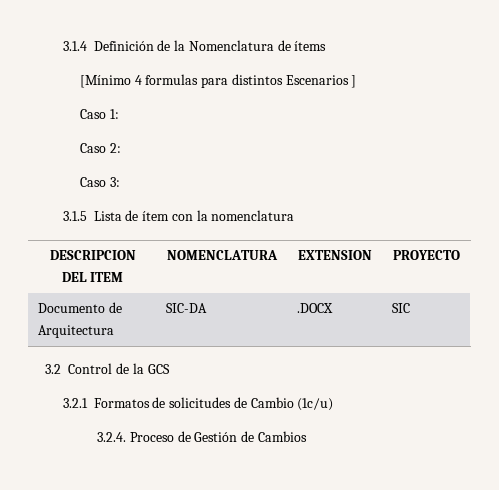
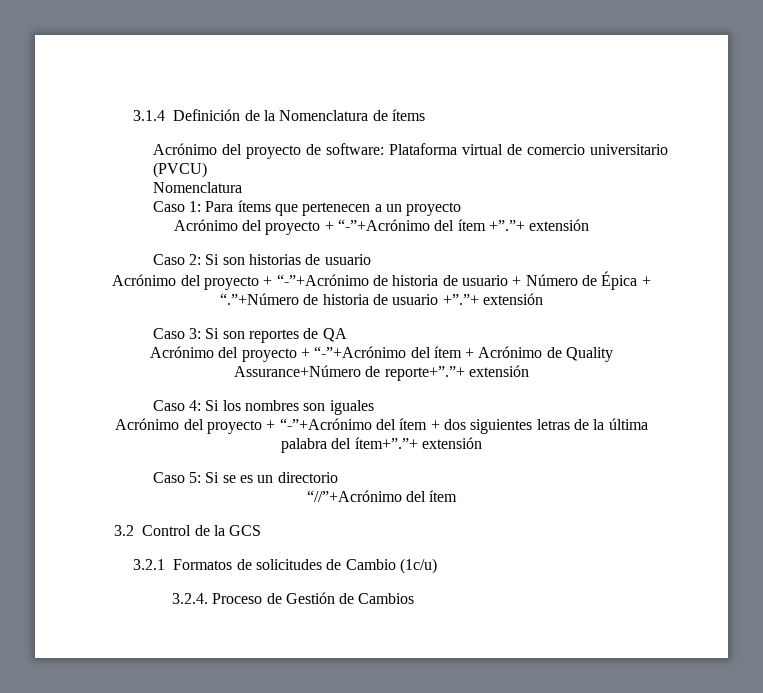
[79,74,357,88] [79,109,119,119] [79,143,121,153] [79,177,120,187] [62,210,295,221] [49,250,136,260] [61,272,124,282] [167,250,278,260] [298,250,372,260] [393,250,460,260] [37,302,122,313] [37,325,114,338] [165,303,207,313] [296,303,333,313] [391,303,410,313] [Mínimo 4 formulas para distintos Escenarios ] // Caso 1: // Caso 2: // Caso 3: // 3.1.5 Lista de ítem con la nomenclatura // DESCRIPCION DEL ITEM | NOMENCLATURA | EXTENSION | PROYECTO // Documento de Arquitectura | SIC-DA | .DOCX | SIC -> [152,143,668,159] [152,162,207,178] [152,182,242,193] [152,200,462,216] [173,219,590,235] [152,254,371,265] [112,271,651,290] [220,293,543,305] [152,328,347,343] [149,346,614,362] [234,365,529,381] [152,400,374,415] [115,418,648,434] [281,437,482,453] [152,472,338,483] [306,490,458,502] Acrónimo del proyecto de software: Plataforma virtual de comercio universitario (PVCU) // Nomenclatura // Caso 1: Para ítems que pertenecen a un proyecto // Acrónimo del proyecto + “-”+Acrónimo del ítem +”.”+ extensión // Caso 2: Si son historias de usuario // Acrónimo del proyecto + “-”+Acrónimo de historia de usuario + Número de Épica + “.”+Número de historia de usuario +”.”+ extensión // Caso 3: Si son reportes de QA // Acrónimo del proyecto + “-”+Acrónimo del ítem + Acrónimo de Quality Assurance+Número de reporte+”.”+ extensión // Caso 4: Si los nombres son iguales // Acrónimo del proyecto + “-”+Acrónimo del ítem + dos siguientes letras de la última palabra del ítem+”.”+ extensión // Caso 5: Si se es un directorio // “//”+Acrónimo del ítem

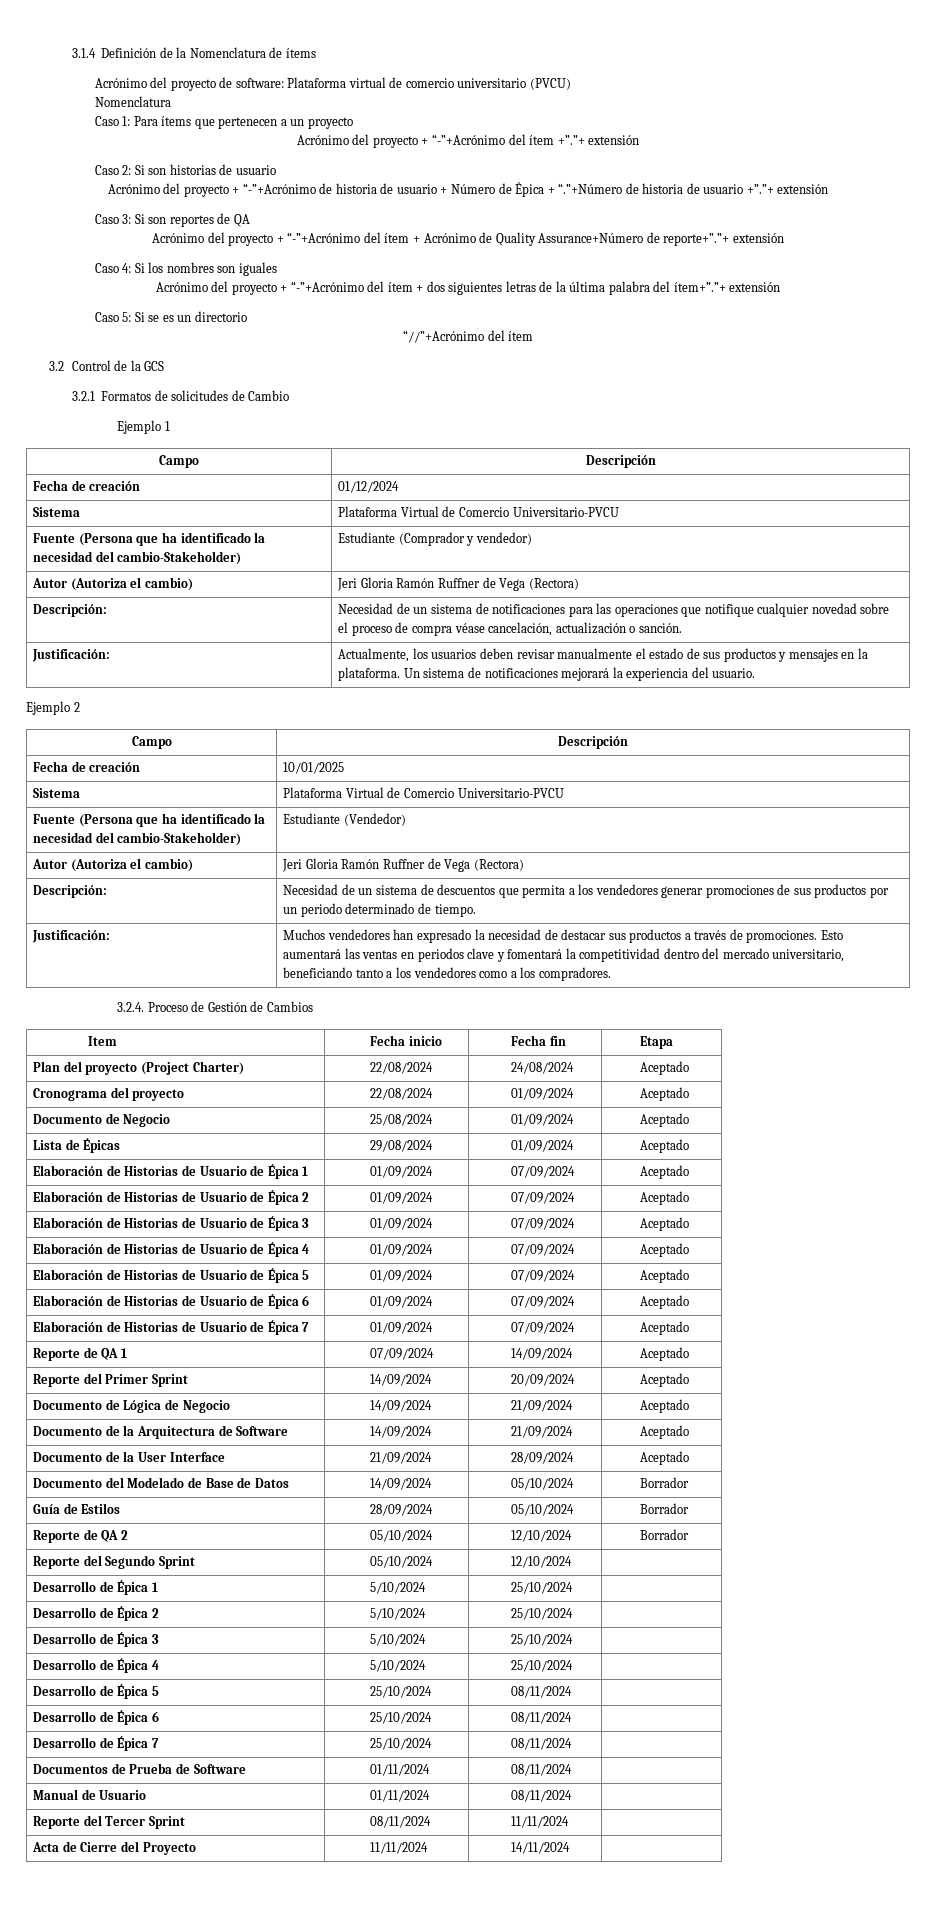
[400,558,438,574] (1c/u) -> [117,420,170,434] [159,455,199,468] [585,455,656,468] [33,480,141,491] [338,481,400,493] [33,507,81,517] [338,506,619,517] [33,532,266,546] [33,551,242,565] [338,532,532,546] [32,577,193,591] [337,577,579,591] [33,604,108,617] [338,603,890,617] [338,622,682,636] [32,649,111,662] [338,648,868,662] [338,667,756,681] [26,701,80,715] [131,736,172,749] [558,736,628,749] [33,761,141,772] [283,762,345,774] [33,788,81,798] [283,787,564,798] [33,813,266,827] [33,832,242,846] [283,813,406,826] [32,858,193,872] [282,858,524,872] [33,885,108,898] [283,884,889,898] [283,903,476,917] [32,930,111,943] [283,929,843,943] [283,948,845,962] [283,967,611,981] // Ejemplo 1 // Campo | Descripción // Fecha de creación | 01/12/2024 // Sistema | Plataforma Virtual de Comercio Universitario-PVCU // Fuente (Persona que ha identificado la necesidad del cambio-Stakeholder) | Estudiante (Comprador y vendedor) // Autor (Autoriza el cambio) | Jeri Gloria Ramón Ruffner de Vega (Rectora) // Descripción: | Necesidad de un sistema de notificaciones para las operaciones que notifique cualquier novedad sobre el proceso de compra véase cancelación, actualización o sanción. // Justificación: | Actualmente, los usuarios deben revisar manualmente el estado de sus productos y mensajes en la plataforma. Un sistema de notificaciones mejorará la experiencia del usuario. // Ejemplo 2 // Campo | Descripción // Fecha de creación | 10/01/2025 // Sistema | Plataforma Virtual de Comercio Universitario-PVCU // Fuente (Persona que ha identificado la necesidad del cambio-Stakeholder) | Estudiante (Vendedor) // Autor (Autoriza el cambio) | Jeri Gloria Ramón Ruffner de Vega (Rectora) // Descripción: | Necesidad de un sistema de descuentos que permita a los vendedores generar promociones de sus productos por un periodo determinado de tiempo. // Justificación: | Muchos vendedores han expresado la necesidad de destacar sus productos a través de promociones. Esto aumentará las ventas en periodos clave y fomentará la competitividad dentro del mercado universitario, beneficiando tanto a los vendedores como a los compradores.
(415, 598) none -> [88,1036,118,1046] [370,1035,442,1046] [511,1035,566,1046] [640,1036,674,1049] [33,1061,244,1075] [370,1062,434,1074] [511,1062,575,1074] [640,1061,690,1075] [33,1087,185,1101] [370,1088,434,1100] [511,1088,575,1100] [640,1087,690,1101] [33,1113,171,1127] [370,1114,434,1126] [511,1114,575,1126] [640,1113,690,1127] [33,1138,121,1153] [370,1140,434,1152] [511,1140,575,1152] [640,1139,690,1153] [33,1164,309,1179] [370,1166,434,1178] [511,1166,576,1178] [640,1165,690,1179] [33,1190,310,1205] [370,1192,434,1204] [511,1192,576,1204] [640,1191,690,1205] [33,1216,310,1231] [370,1218,434,1230] [511,1218,576,1230] [640,1217,690,1231] [33,1242,310,1257] [370,1244,434,1256] [511,1244,576,1256] [640,1243,690,1257] [33,1268,310,1283] [370,1270,434,1282] [511,1270,576,1282] [640,1269,690,1283] [33,1294,310,1309] [370,1296,434,1308] [511,1296,576,1308] [640,1295,690,1309] [33,1320,310,1335] [370,1322,434,1334] [511,1322,576,1334] [640,1321,690,1335] [33,1347,127,1361] [370,1348,435,1360] [511,1348,574,1360] [640,1347,690,1361] [33,1373,188,1387] [370,1374,433,1386] [511,1374,576,1386] [640,1373,690,1387] [33,1399,230,1413] [370,1400,433,1412] [511,1400,574,1412] [640,1399,690,1413] [33,1425,289,1439] [370,1426,433,1438] [511,1426,574,1438] [640,1425,690,1439] [33,1451,225,1462] [370,1452,433,1464] [511,1452,575,1464] [640,1451,690,1465] [33,1477,289,1488] [370,1478,433,1490] [511,1478,575,1490] [640,1477,690,1488] [33,1503,121,1514] [370,1504,434,1516] [511,1504,575,1516] [640,1503,690,1514] [33,1529,128,1543] [370,1530,434,1542] [511,1530,573,1542] [640,1529,690,1540] [33,1555,195,1569] [370,1556,434,1568] [511,1556,573,1568] [33,1580,158,1595] [370,1582,427,1594] [511,1582,574,1594] [33,1606,159,1621] [370,1608,427,1620] [511,1608,574,1620] [33,1632,159,1647] [370,1634,427,1646] [511,1634,574,1646] [33,1658,159,1673] [370,1660,427,1672] [511,1660,574,1672] [33,1684,159,1699] [370,1686,433,1698] [511,1686,573,1698] [33,1710,159,1725] [370,1712,433,1724] [511,1712,573,1724] [33,1736,159,1751] [370,1738,433,1750] [511,1738,573,1750] [33,1763,246,1774] [370,1764,431,1776] [511,1764,573,1776] [33,1789,147,1800] [370,1790,431,1802] [511,1790,573,1802] [33,1815,185,1829] [370,1816,432,1828] [511,1816,570,1828] [32,1841,196,1855] [370,1842,429,1854] [511,1842,571,1854] // Item | Fecha inicio | Fecha fin | Etapa // Plan del proyecto (Project Charter) | 22/08/2024 | 24/08/2024 | Aceptado // Cronograma del proyecto | 22/08/2024 | 01/09/2024 | Aceptado // Documento de Negocio | 25/08/2024 | 01/09/2024 | Aceptado // Lista de Épicas | 29/08/2024 | 01/09/2024 | Aceptado // Elaboración de Historias de Usuario de Épica 1 | 01/09/2024 | 07/09/2024 | Aceptado // Elaboración de Historias de Usuario de Épica 2 | 01/09/2024 | 07/09/2024 | Aceptado // Elaboración de Historias de Usuario de Épica 3 | 01/09/2024 | 07/09/2024 | Aceptado // Elaboración de Historias de Usuario de Épica 4 | 01/09/2024 | 07/09/2024 | Aceptado // Elaboración de Historias de Usuario de Épica 5 | 01/09/2024 | 07/09/2024 | Aceptado // Elaboración de Historias de Usuario de Épica 6 | 01/09/2024 | 07/09/2024 | Aceptado // Elaboración de Historias de Usuario de Épica 7 | 01/09/2024 | 07/09/2024 | Aceptado // Reporte de QA 1 | 07/09/2024 | 14/09/2024 | Aceptado // Reporte del Primer Sprint | 14/09/2024 | 20/09/2024 | Aceptado // Documento de Lógica de Negocio | 14/09/2024 | 21/09/2024 | Aceptado // Documento de la Arquitectura de Software | 14/09/2024 | 21/09/2024 | Aceptado // Documento de la User Interface | 21/09/2024 | 28/09/2024 | Aceptado // Documento del Modelado de Base de Datos | 14/09/2024 | 05/10/2024 | Borrador // Guía de Estilos | 28/09/2024 | 05/10/2024 | Borrador // Reporte de QA 2 | 05/10/2024 | 12/10/2024 | Borrador // Reporte del Segundo Sprint | 05/10/2024 | 12/10/2024 | // Desarrollo de Épica 1 | 5/10/2024 | 25/10/2024 | // Desarrollo de Épica 2 | 5/10/2024 | 25/10/2024 | // Desarrollo de Épica 3 | 5/10/2024 | 25/10/2024 | // Desarrollo de Épica 4 | 5/10/2024 | 25/10/2024 | // Desarrollo de Épica 5 | 25/10/2024 | 08/11/2024 | // Desarrollo de Épica 6 | 25/10/2024 | 08/11/2024 | // Desarrollo de Épica 7 | 25/10/2024 | 08/11/2024 | // Documentos de Prueba de Software | 01/11/2024 | 08/11/2024 | // Manual de Usuario | 01/11/2024 | 08/11/2024 | // Reporte del Tercer Sprint | 08/11/2024 | 11/11/2024 | // Acta de Cierre del Proyecto | 11/11/2024 | 14/11/2024 |

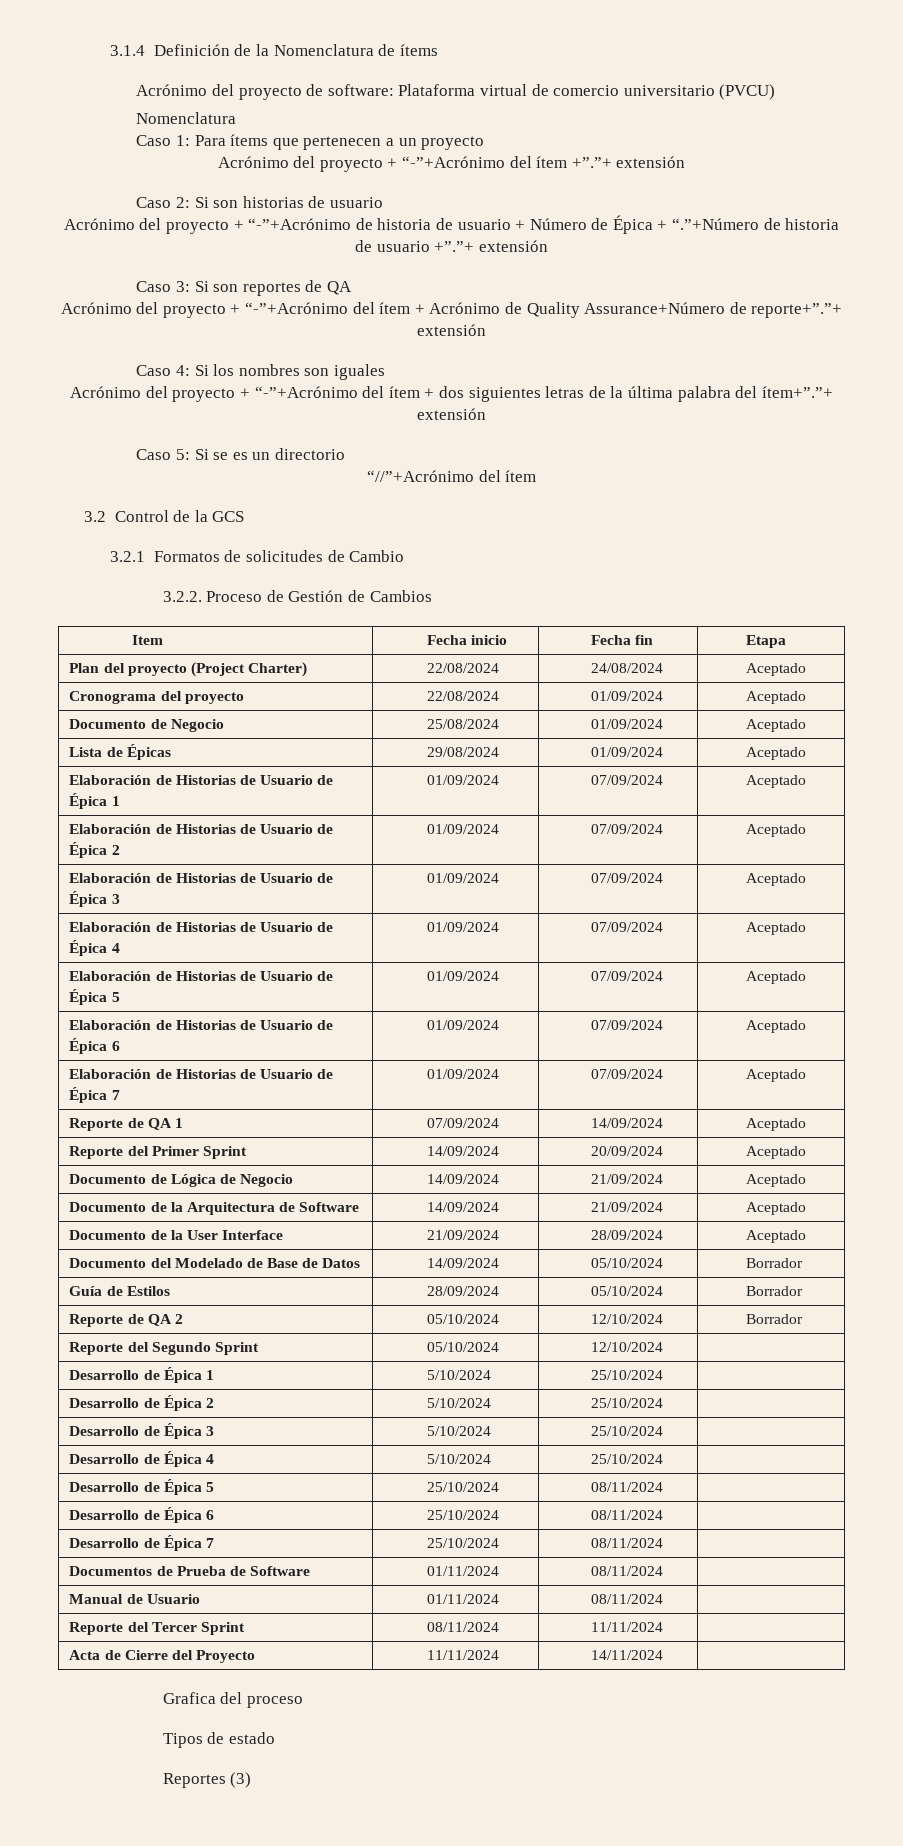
[117,420,170,434] [159,455,199,468] [585,455,656,468] [33,480,141,491] [338,481,400,493] [33,507,81,517] [338,506,619,517] [33,532,266,546] [33,551,242,565] [338,532,532,546] [32,577,193,591] [337,577,579,591] [33,604,108,617] [338,603,890,617] [338,622,682,636] [32,649,111,662] [338,648,868,662] [338,667,756,681] [26,701,80,715] [131,736,172,749] [558,736,628,749] [33,761,141,772] [283,762,345,774] [33,788,81,798] [283,787,564,798] [33,813,266,827] [33,832,242,846] [283,813,406,826] [32,858,193,872] [282,858,524,872] [33,885,108,898] [283,884,889,898] [283,903,476,917] [32,930,111,943] [283,929,843,943] [283,948,845,962] [283,967,611,981] [117,1002,145,1012] Ejemplo 1 // Campo | Descripción // Fecha de creación | 01/12/2024 // Sistema | Plataforma Virtual de Comercio Universitario-PVCU // Fuente (Persona que ha identificado la necesidad del cambio-Stakeholder) | Estudiante (Comprador y vendedor) // Autor (Autoriza el cambio) | Jeri Gloria Ramón Ruffner de Vega (Rectora) // Descripción: | Necesidad de un sistema de notificaciones para las operaciones que notifique cualquier novedad sobre el proceso de compra véase cancelación, actualización o sanción. // Justificación: | Actualmente, los usuarios deben revisar manualmente el estado de sus productos y mensajes en la plataforma. Un sistema de notificaciones mejorará la experiencia del usuario. // Ejemplo 2 // Campo | Descripción // Fecha de creación | 10/01/2025 // Sistema | Plataforma Virtual de Comercio Universitario-PVCU // Fuente (Persona que ha identificado la necesidad del cambio-Stakeholder) | Estudiante (Vendedor) // Autor (Autoriza el cambio) | Jeri Gloria Ramón Ruffner de Vega (Rectora) // Descripción: | Necesidad de un sistema de descuentos que permita a los vendedores generar promociones de sus productos por un periodo determinado de tiempo. // Justificación: | Muchos vendedores han expresado la necesidad de destacar sus productos a través de promociones. Esto aumentará las ventas en periodos clave y fomentará la competitividad dentro del mercado universitario, beneficiando tanto a los vendedores como a los compradores. // 3.2.4. -> [162,591,202,602] 3.2.2.
(571, 1848) none -> [162,1692,303,1708] [162,1732,275,1748] [162,1772,252,1788] // Grafica del proceso // Tipos de estado // Reportes (3)

